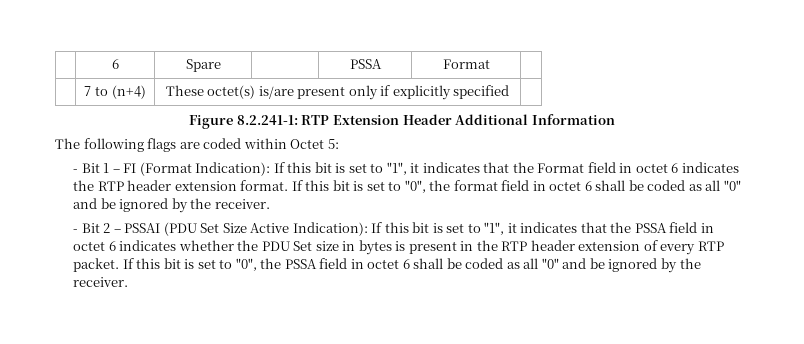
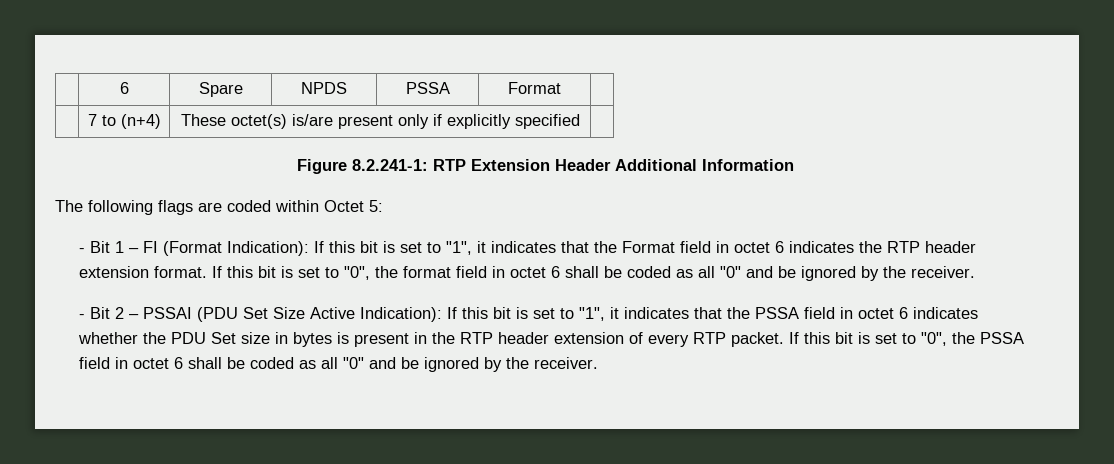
(221, 65) none -> [301,82,347,94] NPDS

